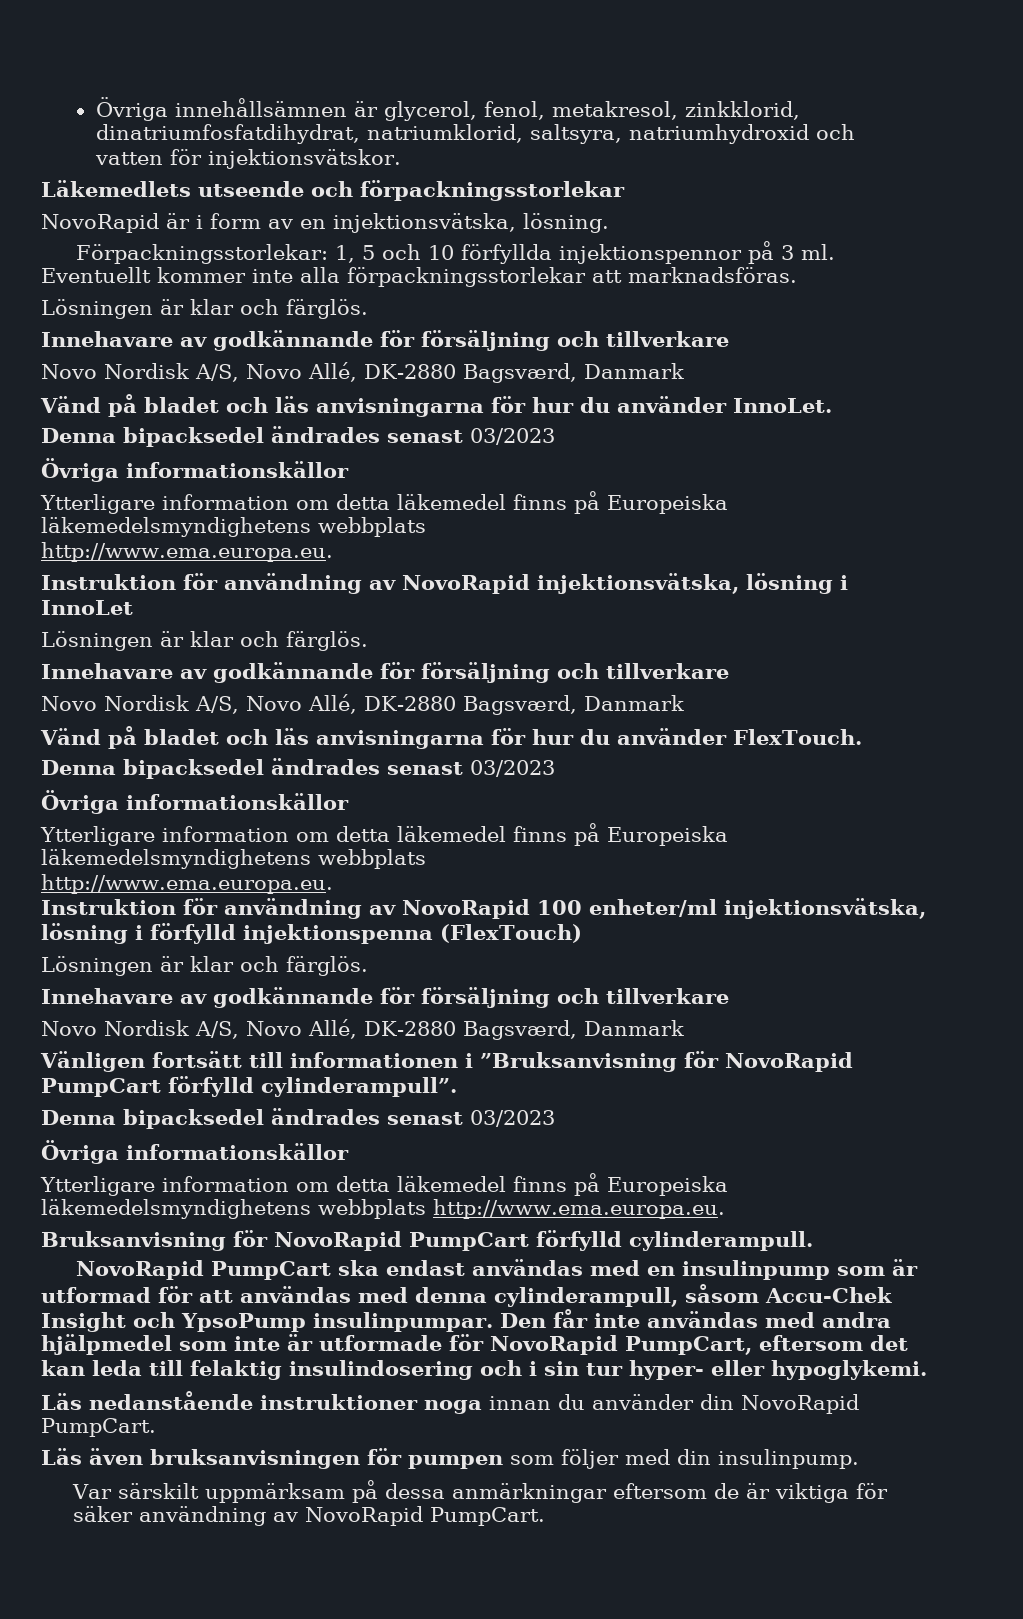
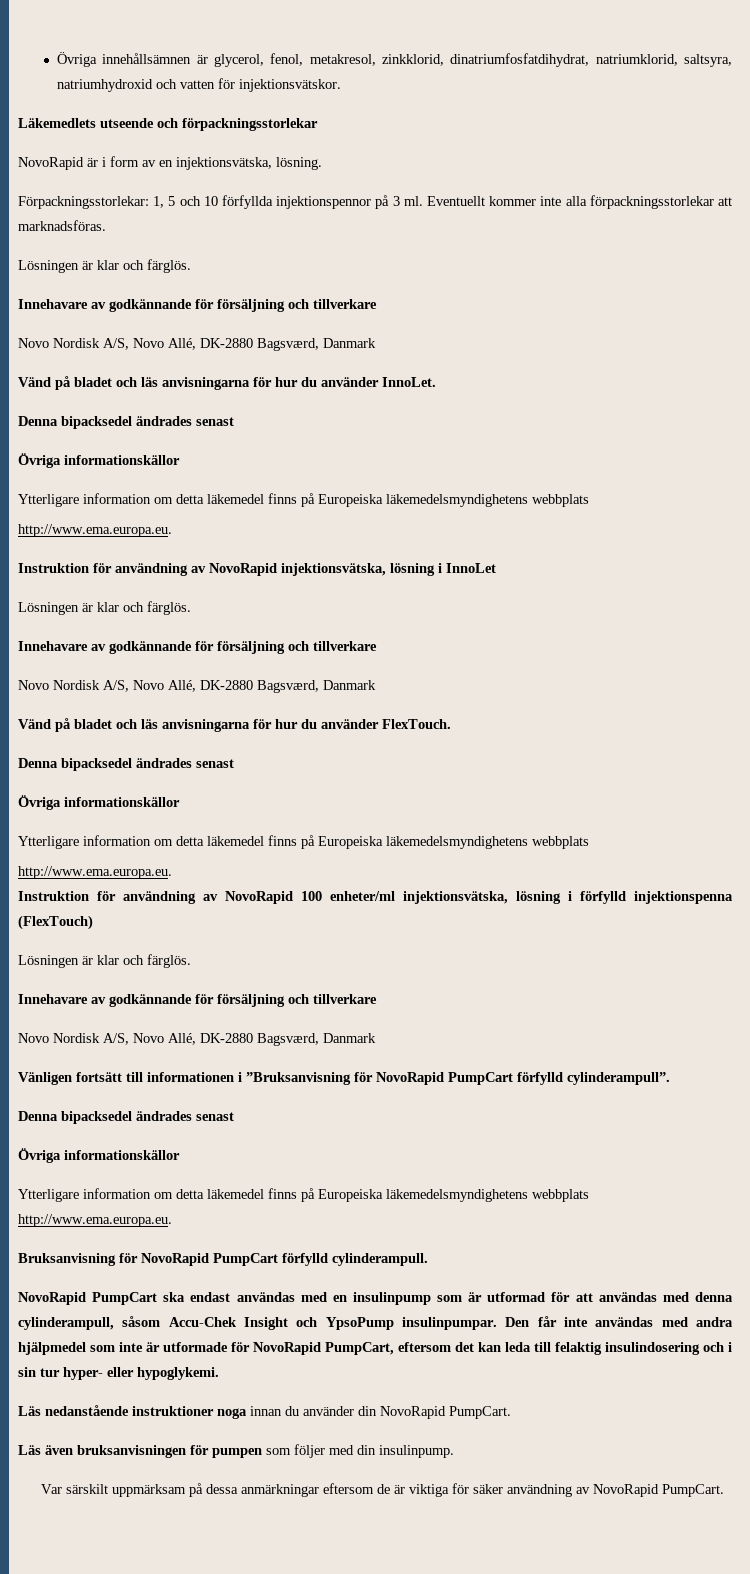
[470,428,555,445] 03/2023 -> (234, 421) none
[470,760,555,777] 03/2023 -> (234, 763) none
[470,1110,555,1127] 03/2023 -> (234, 1116) none

